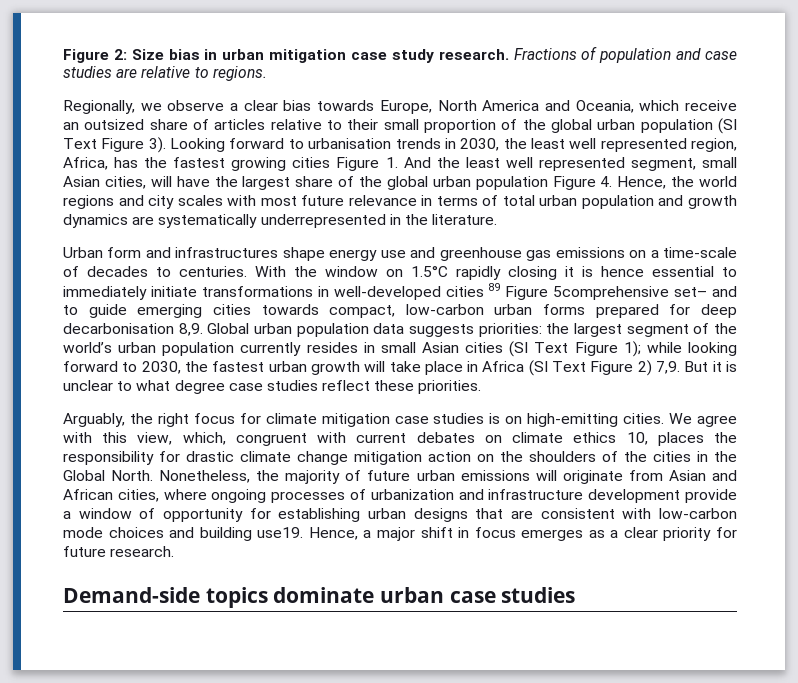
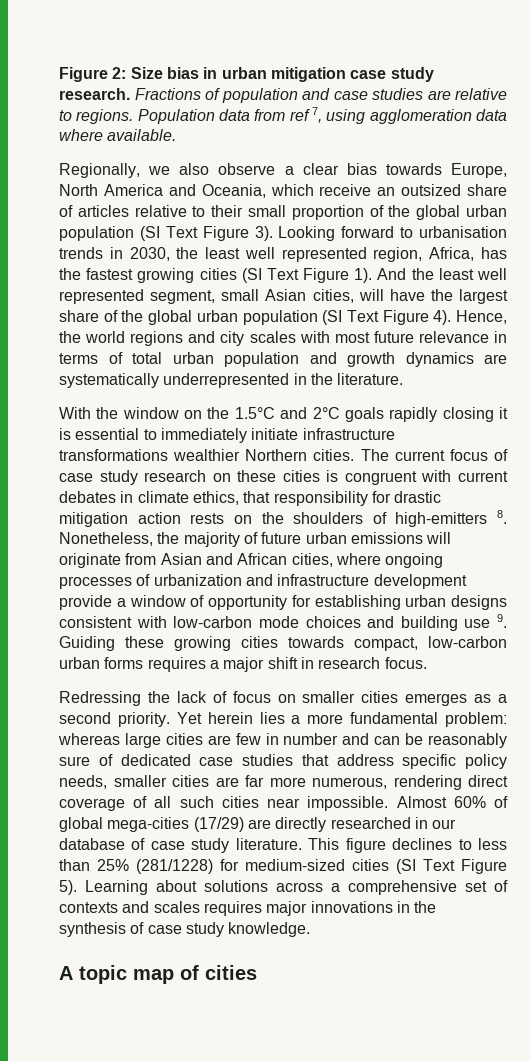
(267, 73) none -> [137,107,507,124] [59,129,177,141] Population data from ref 7, using agglomeration data where available.
(162, 107) none -> [179,163,210,175] also
[336,157,398,171] Figure 1. -> [241,268,373,283] (SI Text Figure 1).
[552,176,613,190] Figure 4. -> [322,310,452,325] (SI Text Figure 4).
[63,247,737,261] [63,266,448,277] Urban form and infrastructures shape energy use and greenhouse gas emissions on a time-scale of decades to centuries. With the window on 1.5°C -> [59,407,384,422] With the window on the 1.5°C and 2°C goals
[601,266,644,277] hence -> (71, 434) none
[201,283,737,300] [63,304,737,318] [63,323,737,337] [63,341,737,357] [63,360,737,376] [63,380,482,394] [63,413,738,427] [63,432,738,446] transformations in well-developed cities 89 Figure 5comprehensive set– and to guide emerging cities towards compact, low-carbon urban forms prepared for deep decarbonisation 8,9. Global urban population data suggests priorities: the largest segment of the world’s urban population currently resides in small Asian cities (SI Text Figure 1); while looking forward to 2030, the fastest urban growth will take place in Africa (SI Text Figure 2) 7,9. But it is unclear to what degree case studies reflect these priorities. // Arguably, the right focus for climate mitigation case studies is on high-emitting cities. We agree with this view, which, congruent with current debates on climate ethics 10, places the -> [302,428,395,440] [59,449,509,461] [59,470,508,485] [59,491,271,505] infrastructure transformations wealthier Northern cities. The current focus of case study research on these cities is congruent with current debates in climate ethics, that
[240,451,348,465] climate change -> (442, 497) none
(471, 456) none -> [190,513,225,524] rests
[624,451,737,462] [63,470,154,481] the cities in the Global North. -> [395,510,507,527] high-emitters 8.
[475,508,533,519] that are -> (507, 602) none
[257,527,737,541] [63,546,175,557] [63,587,576,608] use19. Hence, a major shift in focus emerges as a clear priority for future research. // Demand-side topics dominate urban case studies -> [464,614,507,628] [59,636,507,651] [59,657,427,672] [59,691,507,706] [59,712,507,727] [58,733,507,748] [59,754,507,769] [59,775,508,790] [59,796,509,811] [59,817,457,832] [59,838,508,853] [59,859,507,874] [59,880,508,895] [59,901,437,916] [59,922,311,937] [59,965,257,984] use 9. Guiding these growing cities towards compact, low-carbon urban forms requires a major shift in research focus. // Redressing the lack of focus on smaller cities emerges as a second priority. Yet herein lies a more fundamental problem: whereas large cities are few in number and can be reasonably sure of dedicated case studies that address specific policy needs, smaller cities are far more numerous, rendering direct coverage of all such cities near impossible. Almost 60% of global mega-cities (17/29) are directly researched in our database of case study literature. This figure declines to less than 25% (281/1228) for medium-sized cities (SI Text Figure 5). Learning about solutions across a comprehensive set of contexts and scales requires major innovations in the synthesis of case study knowledge. // A topic map of cities

